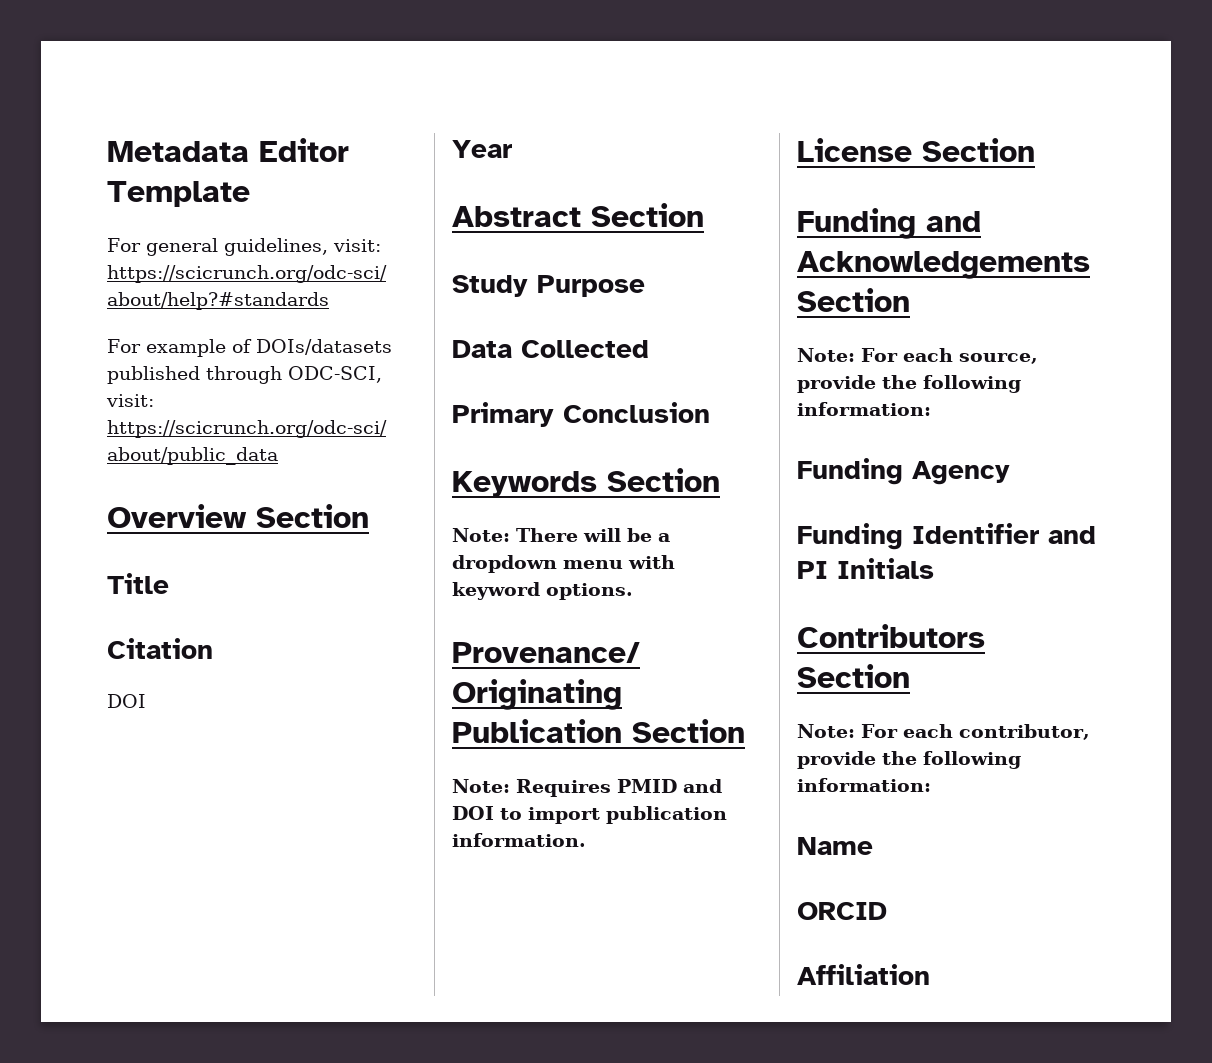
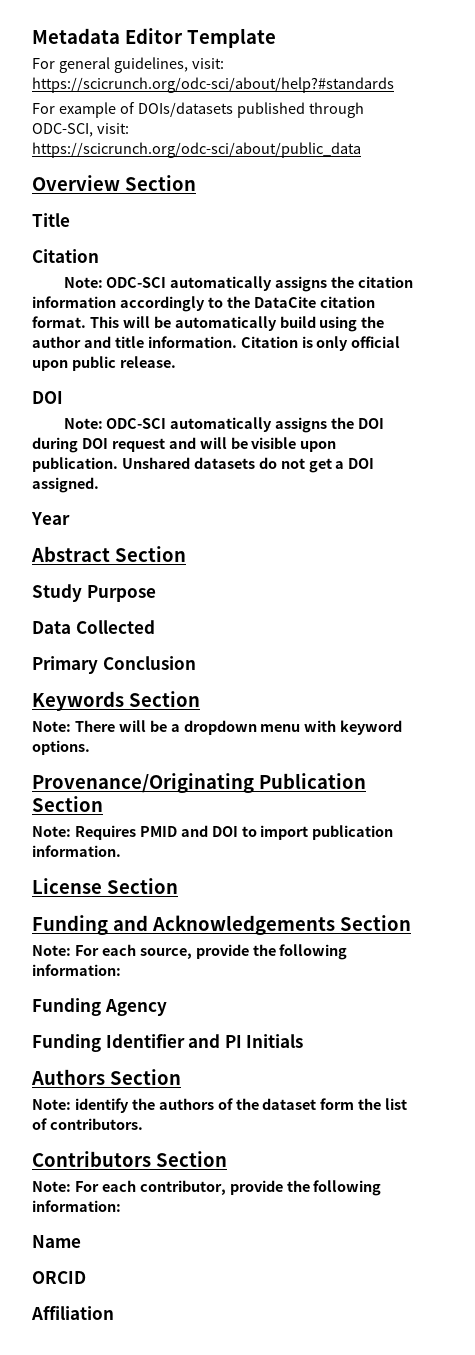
[107,694,146,708] DOI -> [63,276,414,292] [32,296,375,312] [32,316,385,332] [32,336,401,351] [32,356,176,371] [32,391,63,404] [63,417,385,433] [32,437,337,453] [32,457,375,473] [32,477,99,493] Note: ODC-SCI automatically assigns the citation information accordingly to the DataCite citation format. This will be automatically build using the author and title information. Citation is only official upon public release. // DOI // Note: ODC-SCI automatically assigns the DOI during DOI request and will be visible upon publication. Unshared datasets do not get a DOI assigned.
(934, 568) none -> [31,1069,181,1085] [32,1098,408,1113] [32,1118,143,1130] // Authors Section // Note: identify the authors of the dataset form the list of contributors.

